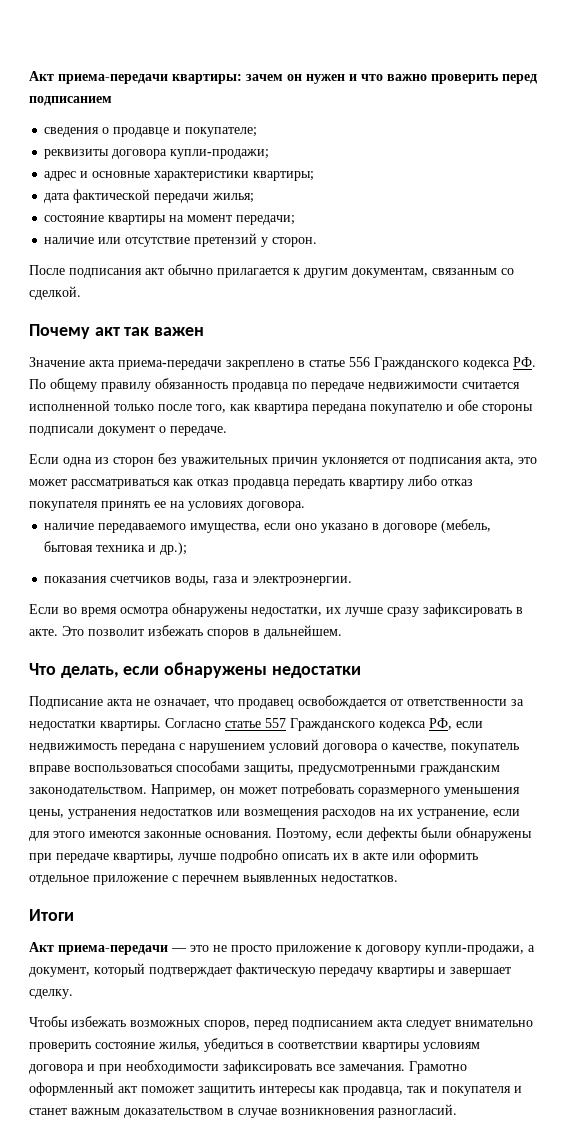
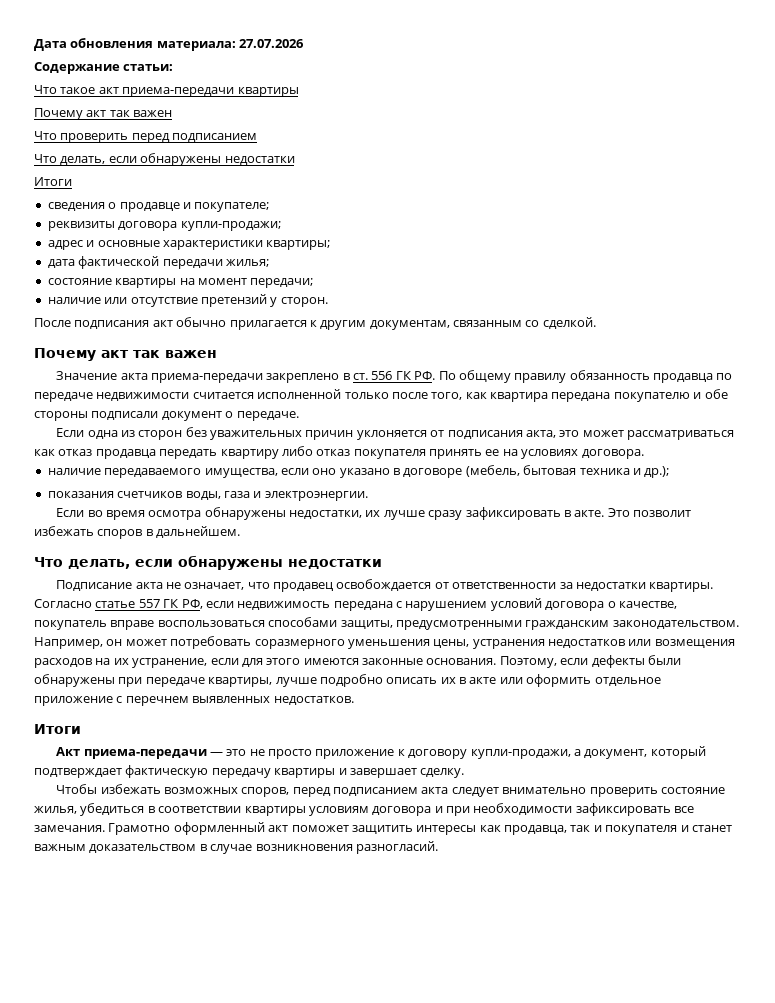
[29,71,537,84] [29,96,112,106] Акт приема-передачи квартиры: зачем он нужен и что важно проверить перед подписанием -> [34,38,305,51] [34,62,174,74] [34,85,299,97] [34,108,173,120] [34,131,258,143] [34,153,295,166] [34,177,72,186] Дата обновления материала: 27.07.2026 // Содержание статьи: // Что такое акт приема-передачи квартиры // Почему акт так важен // Что проверить перед подписанием // Что делать, если обнаружены недостатки // Итоги
[309,357,510,370] статье 556 Гражданского кодекса -> [353,371,411,380] ст. 556 ГК
[290,718,426,731] Гражданского кодекса -> [163,599,179,608] ГК

